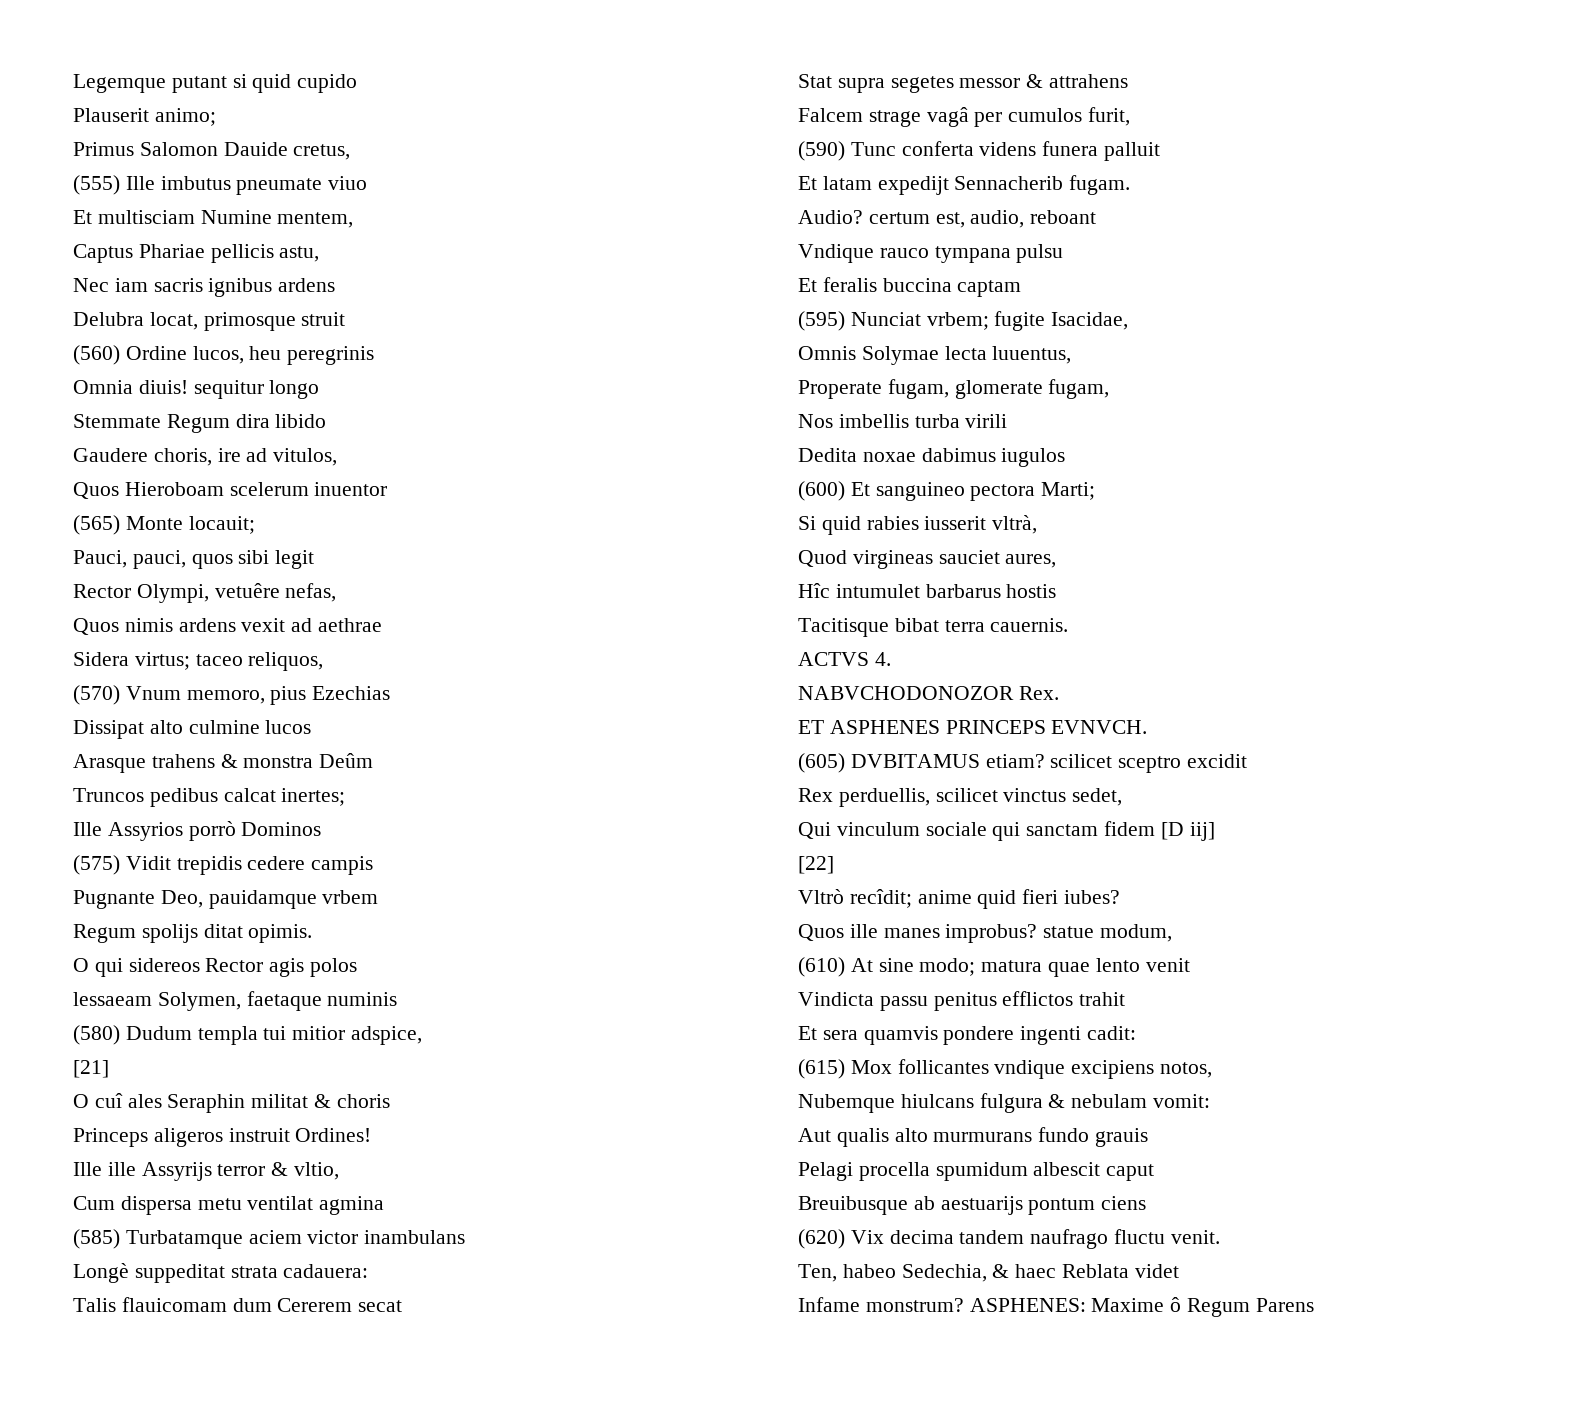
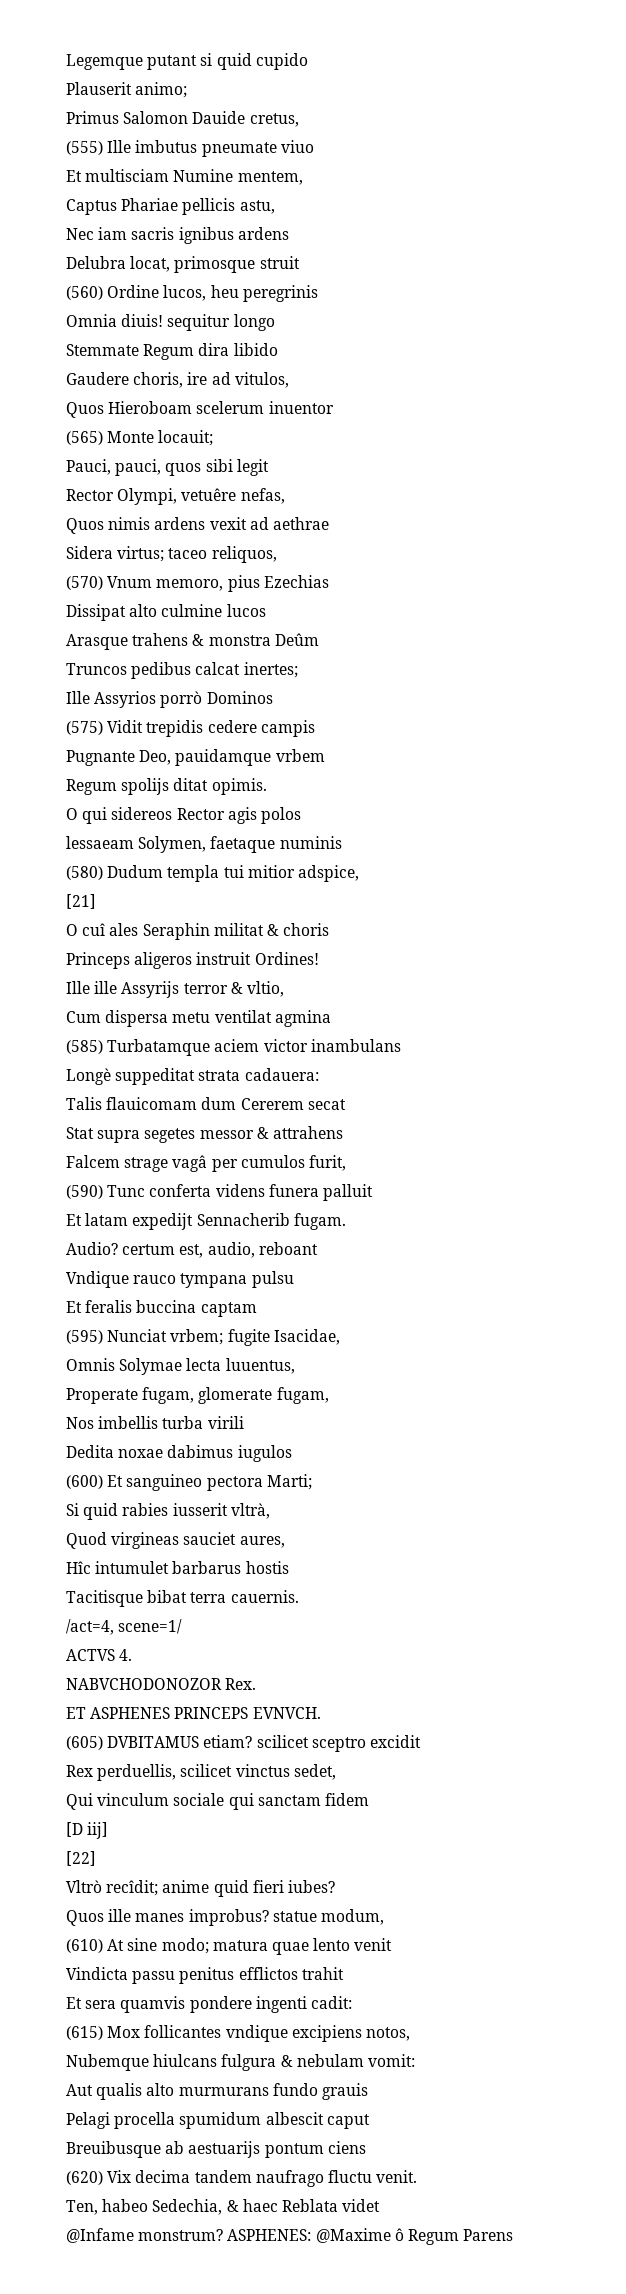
(1069, 625) none -> [66,1619,183,1635] // /act=4, scene=1/
(1156, 828) none -> (369, 1799) //
[798,1297,860,1312] Infame -> [66,2228,134,2243] @Infame
[1091,1298,1165,1312] Maxime -> [315,2228,391,2243] @Maxime

